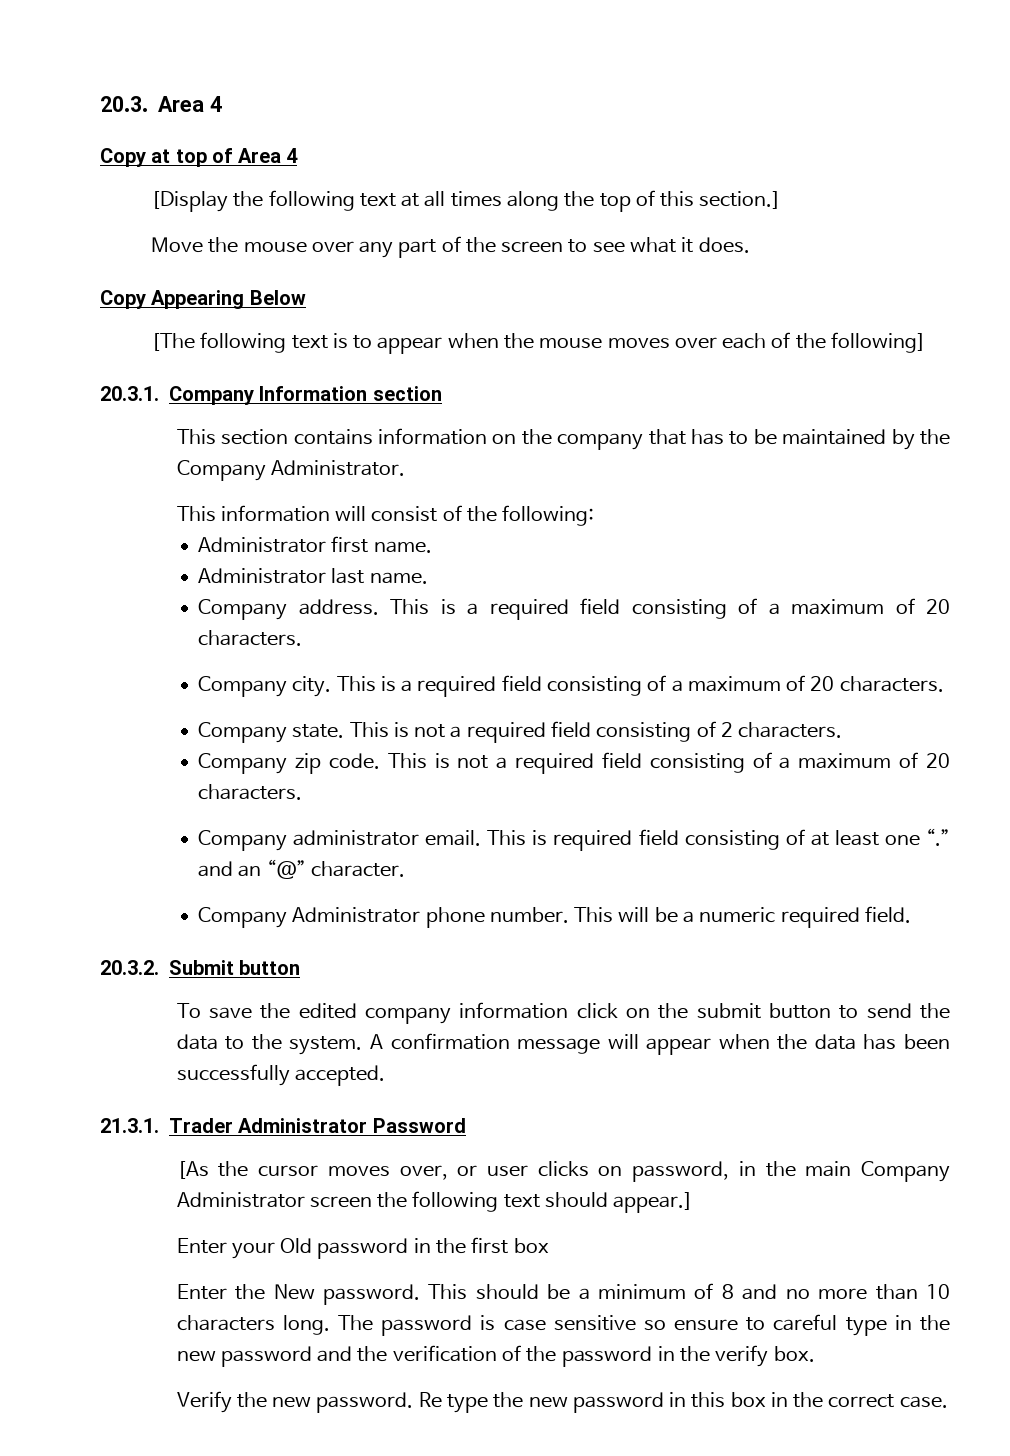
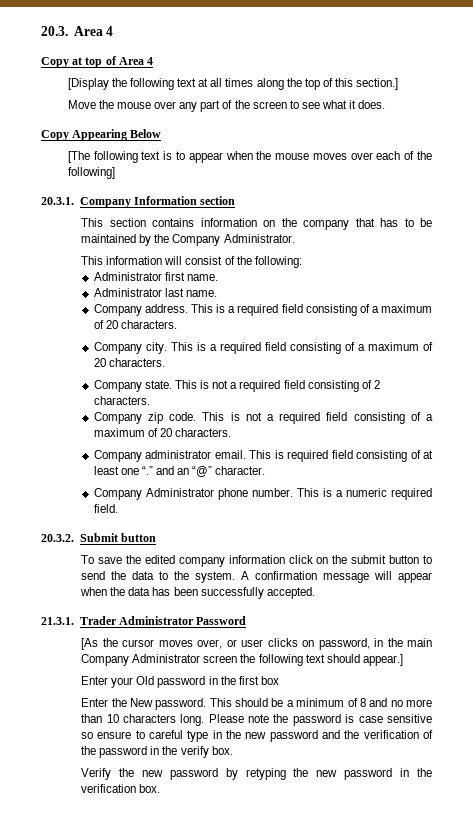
[618,907,678,923] will be -> [322,488,332,497] is
[338,1315,374,1331] The -> [208,714,289,723] Please note the
[316,1392,488,1413] password. Re type -> [169,768,286,780] password by retyping
[691,1392,948,1408] this box in the correct case. -> [417,768,432,777] [81,784,161,793] the verification box.

